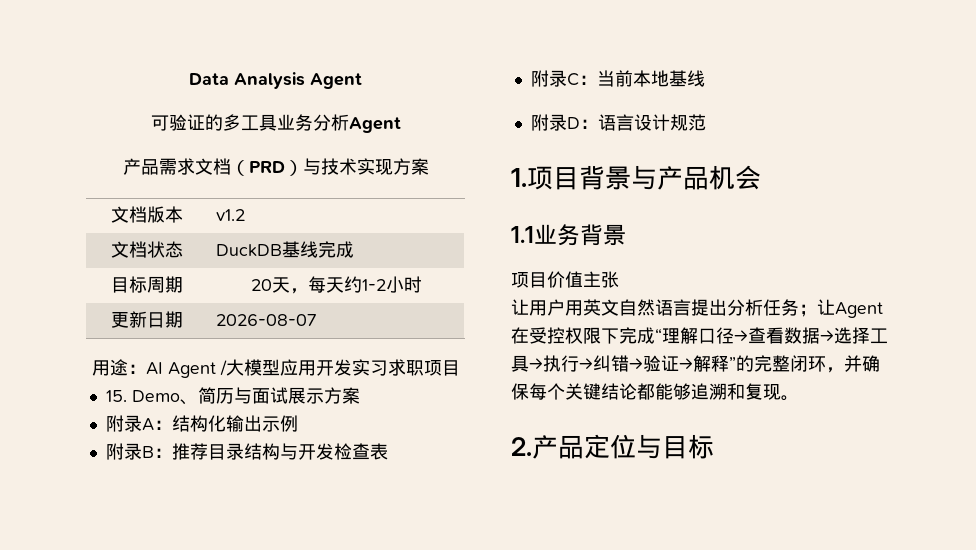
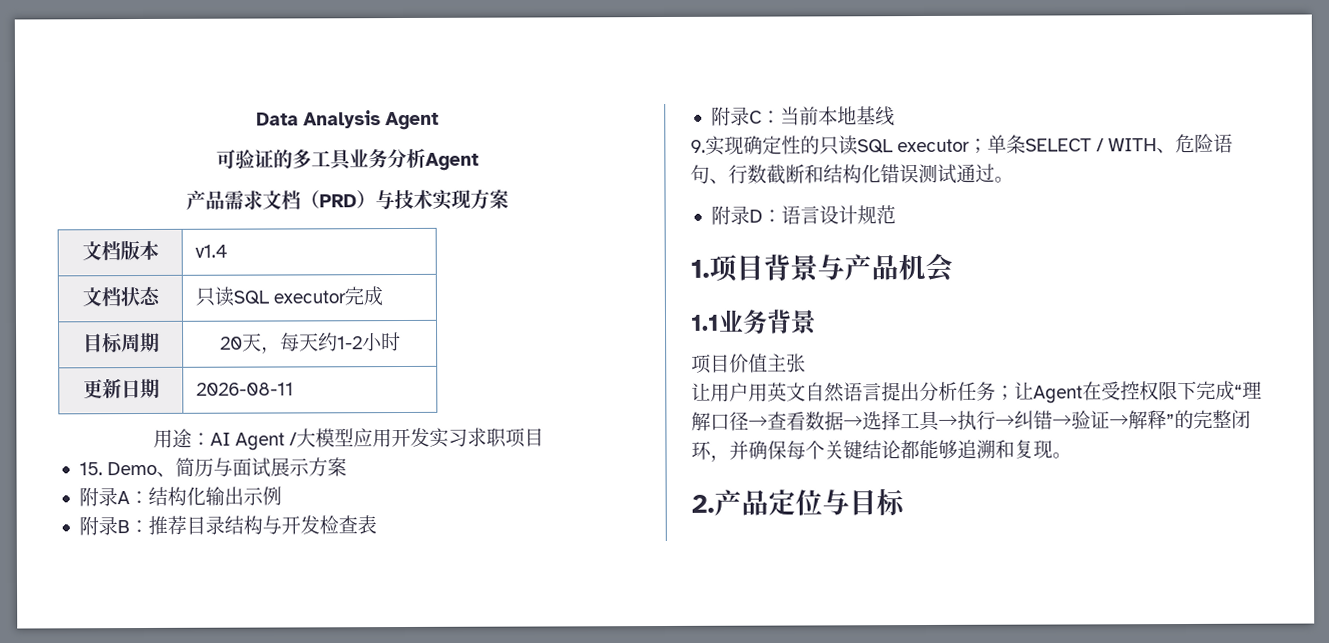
[216,209,246,221] v1.2 -> [194,244,228,258] v1.4
[216,241,319,258] DuckDB基线 -> [194,286,346,307] 只读SQL executor
[216,314,318,326] 2026-08-07 -> [195,382,294,396] 2026-08-11
(705, 78) none -> [690,133,1234,156] [690,163,1014,185] // 9.实现确定性的只读SQL executor；单条SELECT / WITH、危险语句、行数截断和结构化错误测试通过。

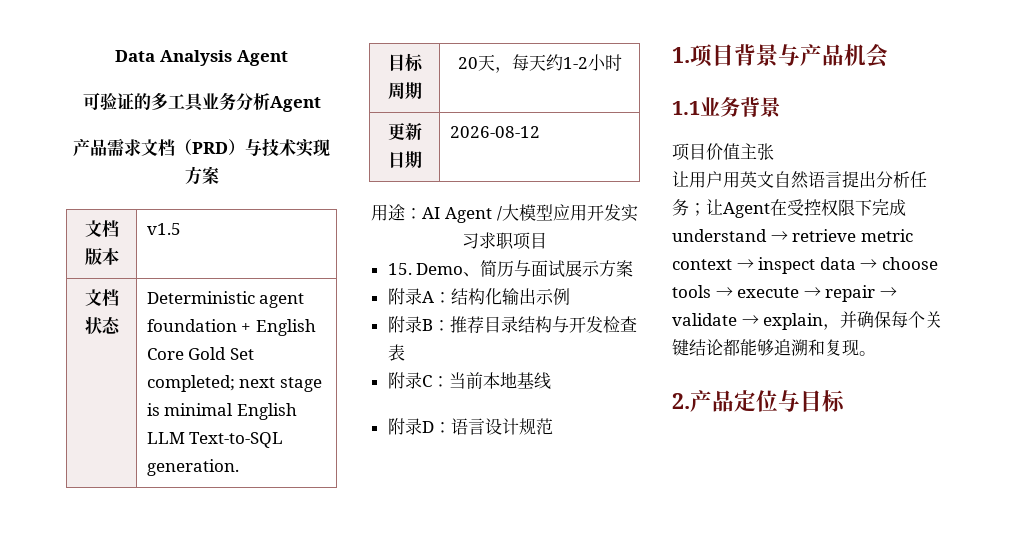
[194,244,228,258] v1.4 -> [146,223,181,235] v1.5
[194,286,383,307] 只读SQL executor完成 -> [146,291,305,308] [146,319,317,336] [146,347,255,360] [146,375,323,392] [146,403,298,420] [146,432,284,448] [146,459,239,476] Deterministic agent foundation + English Core Gold Set completed; next stage is minimal English LLM Text-to-SQL generation.
[195,382,294,396] 2026-08-11 -> [449,126,540,138] 2026-08-12
[690,133,1234,156] [690,163,1014,185] // 9.实现确定性的只读SQL executor；单条SELECT / WITH、危险语句、行数截断和结构化错误测试通过。 -> (551, 381) none
[1234,381,1262,399] [691,409,1251,432] [691,440,712,460] “理解口径→查看数据→选择工具→执行→纠错→验证→解释”的完整闭环 -> [672,229,913,242] [672,257,938,274] [672,285,897,302] [672,313,824,330] understand → retrieve metric context → inspect data → choose tools → execute → repair → validate → explain

